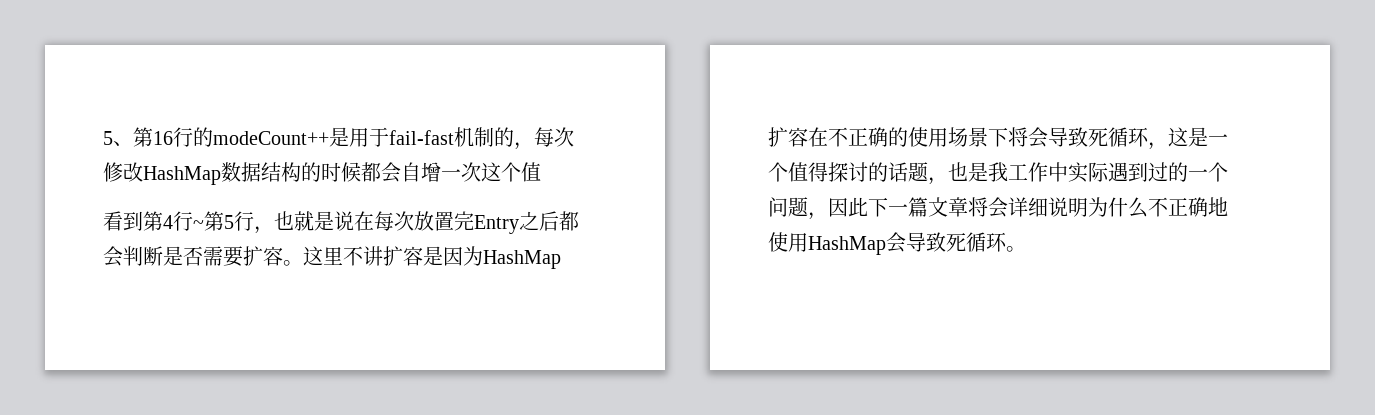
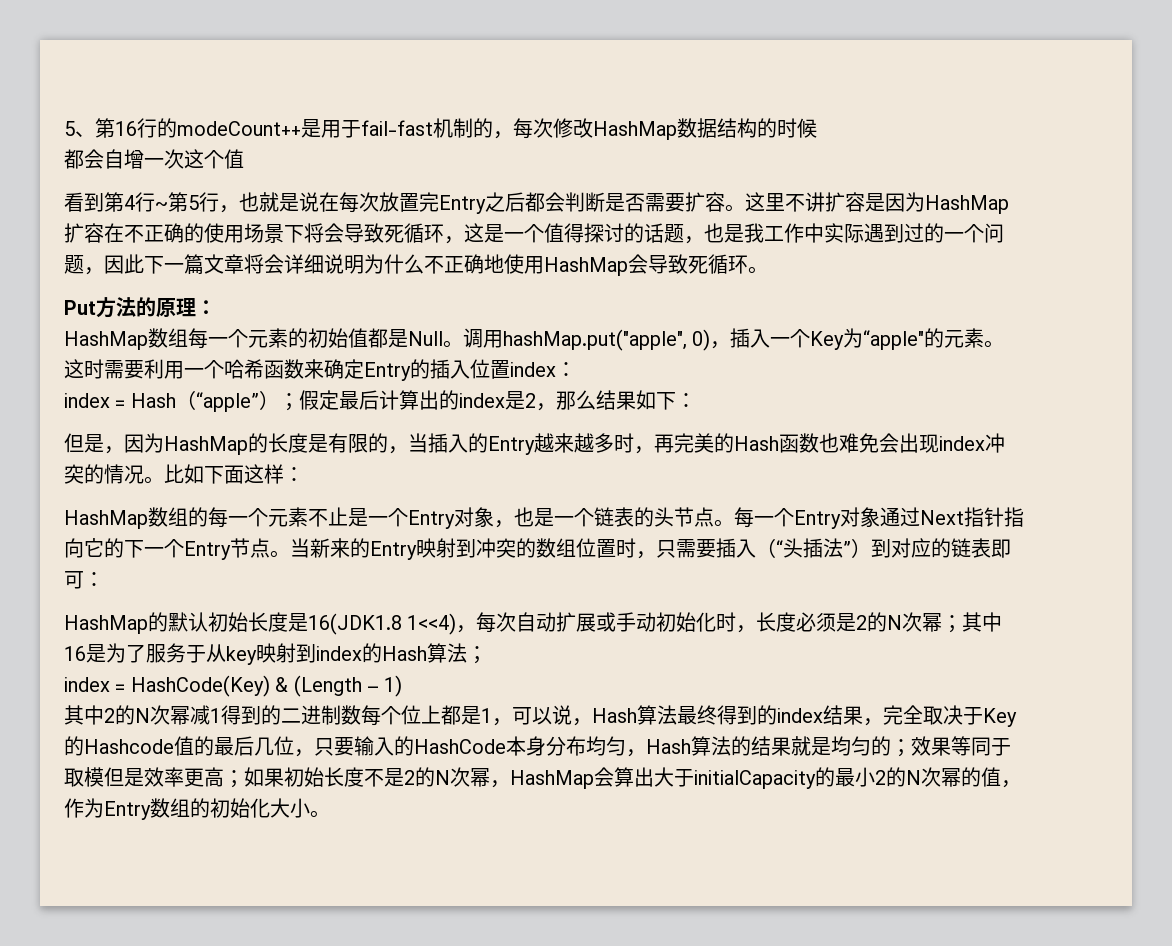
(361, 172) none -> (817, 128) //
(1026, 249) none -> [64,297,216,318] [64,328,1005,351] [64,359,576,381] [64,390,696,412] [64,433,1005,455] [64,464,304,484] [64,507,1024,529] [64,538,1011,560] [64,571,104,589] [64,612,1003,635] [64,643,487,665] [64,675,403,697] [64,705,1017,727] [64,736,1011,757] [64,767,1021,789] [64,798,330,820] // Put方法的原理： // HashMap数组每一个元素的初始值都是Null。调用hashMap.put("apple", 0)，插入一个Key为“apple"的元素。这时需要利用一个哈希函数来确定Entry的插入位置index： // index = Hash（“apple”）；假定最后计算出的index是2，那么结果如下： // 但是，因为HashMap的长度是有限的，当插入的Entry越来越多时，再完美的Hash函数也难免会出现index冲突的情况。比如下面这样： // HashMap数组的每一个元素不止是一个Entry对象，也是一个链表的头节点。每一个Entry对象通过Next指针指向它的下一个Entry节点。当新来的Entry映射到冲突的数组位置时，只需要插入（“头插法”）到对应的链表即可： // HashMap的默认初始长度是16(JDK1.8 1<<4)，每次自动扩展或手动初始化时，长度必须是2的N次幂；其中16是为了服务于从key映射到index的Hash算法； // index = HashCode(Key) & (Length – 1) // 其中2的N次幂减1得到的二进制数每个位上都是1，可以说，Hash算法最终得到的index结果，完全取决于Key的Hashcode值的最后几位，只要输入的HashCode本身分布均匀，Hash算法的结果就是均匀的；效果等同于取模但是效率更高；如果初始长度不是2的N次幂，HashMap会算出大于initialCapacity的最小2的N次幂的值，作为Entry数组的初始化大小。

